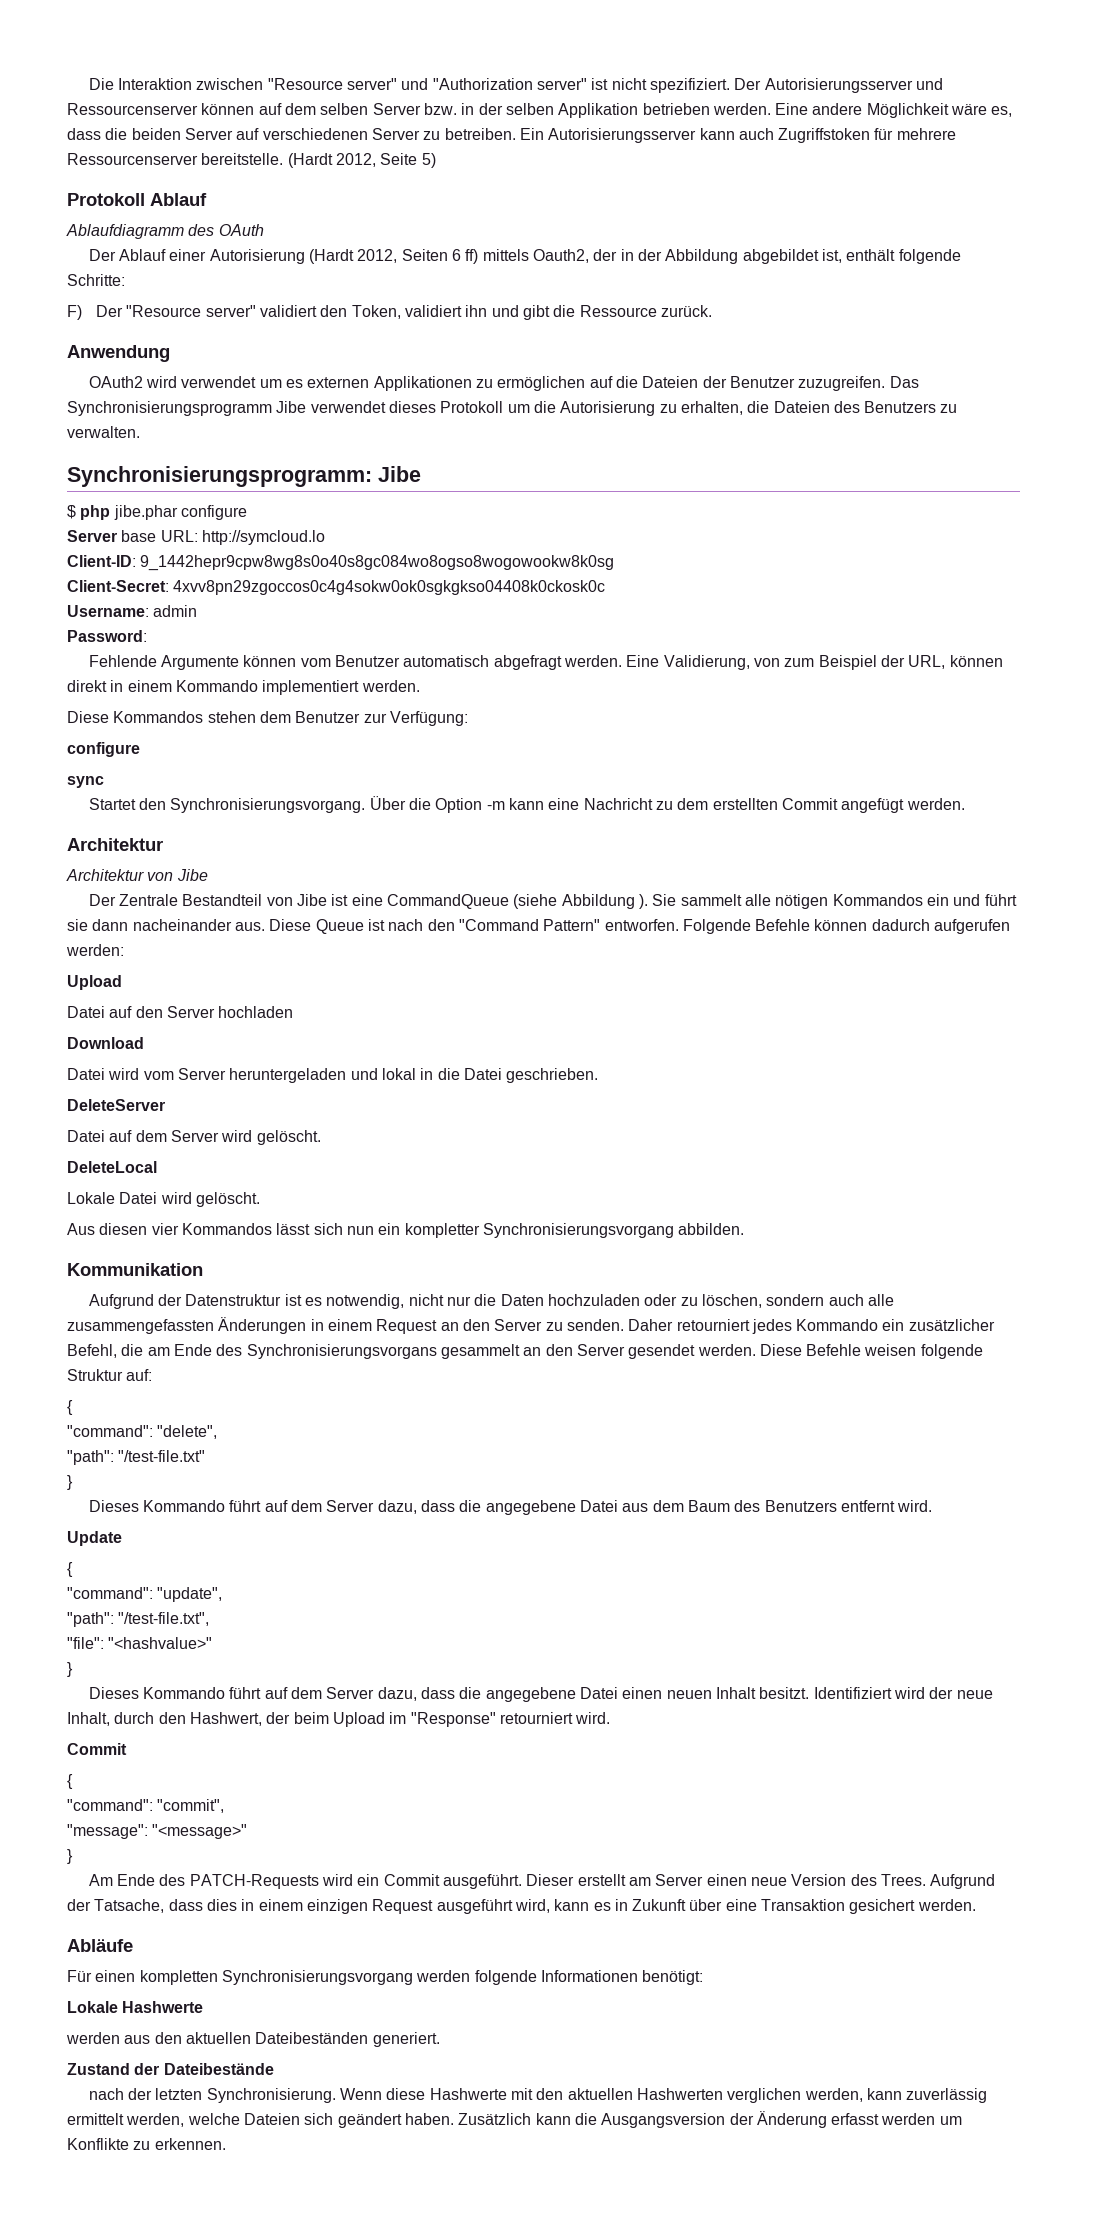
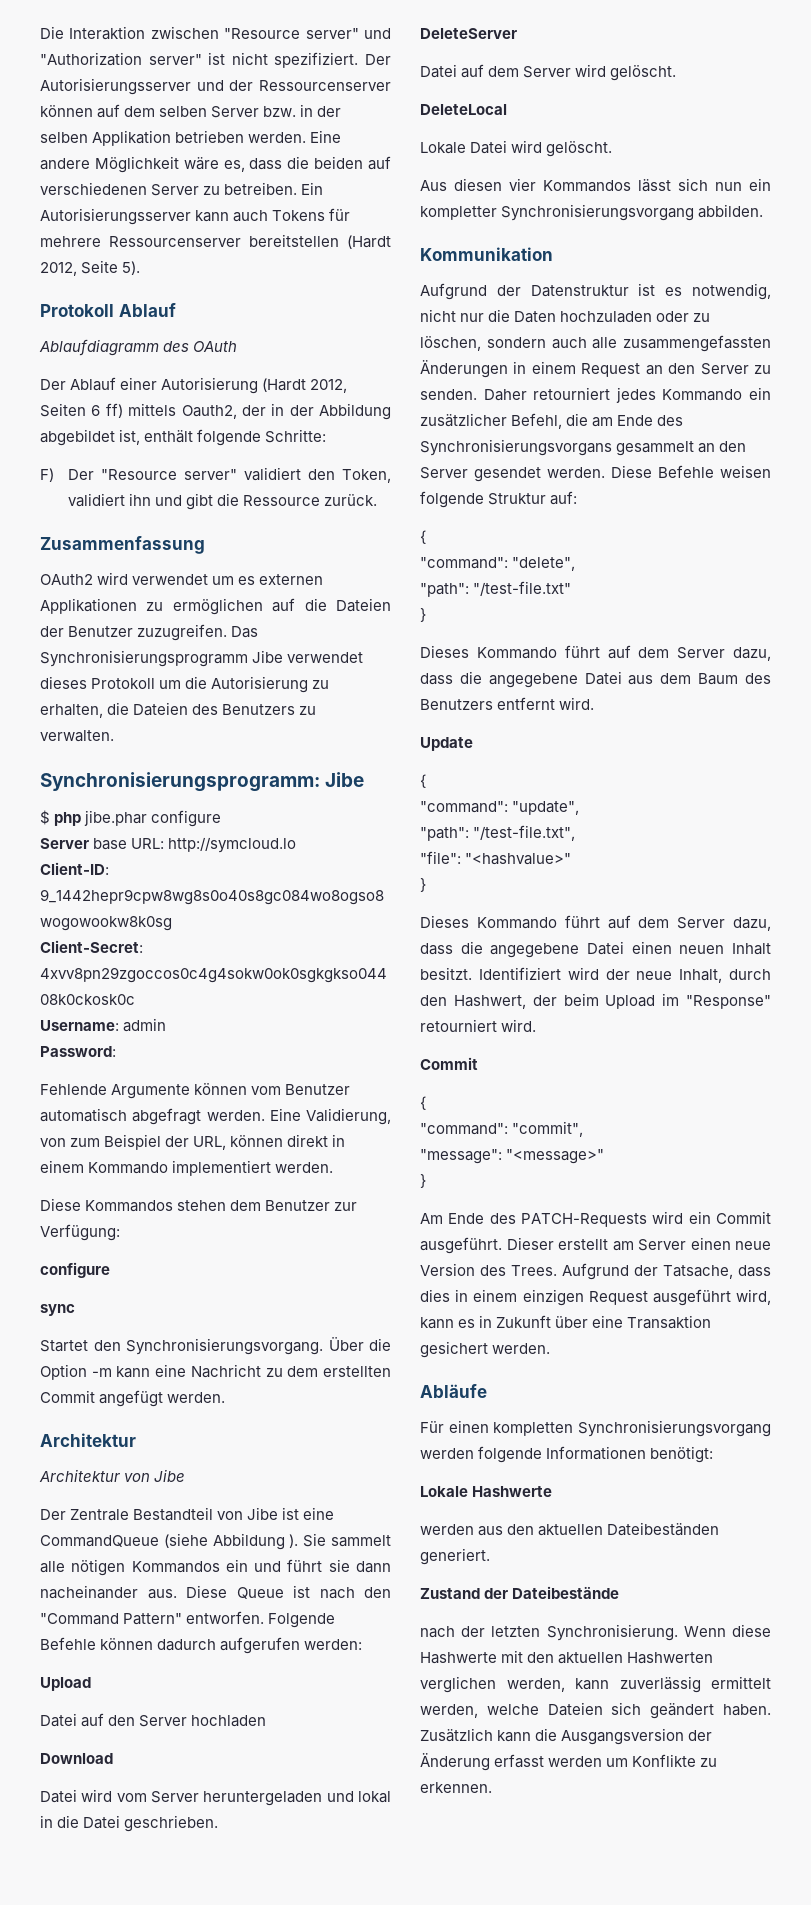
(943, 84) none -> [229,80,254,91] der
[184,128,233,140] Server -> (364, 162) none
[778,128,871,143] Zugriffstoken -> [272,210,326,221] Tokens
[201,153,284,165] bereitstelle. -> [249,234,339,247] bereitstellen
[421,153,436,168] 5) -> [122,261,141,275] 5).
[67,345,170,362] Anwendung -> [40,536,205,554] Zusammenfassung

